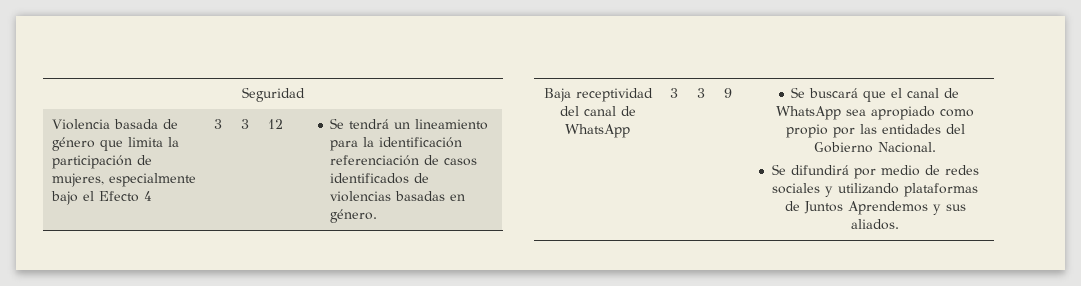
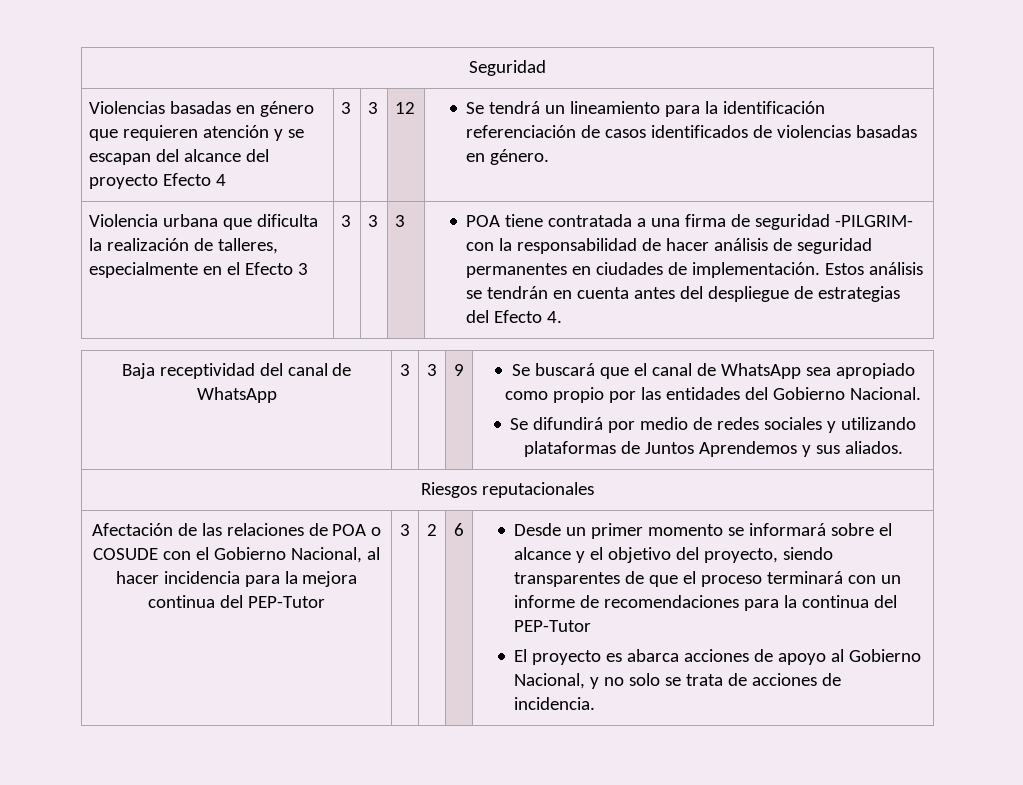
[51,119,178,130] [51,137,179,151] [51,155,152,169] [51,173,196,187] [50,191,94,205] Violencia basada de género que limita la participación de mujeres, especialmente bajo el -> [89,101,315,117] [89,125,305,141] [89,149,270,165] [89,174,159,189] Violencias basadas en género que requieren atención y se escapan del alcance del proyecto
(378, 216) none -> [89,214,319,230] [89,238,279,254] [89,262,309,278] [341,215,352,227] [368,215,379,227] [395,215,406,227] [466,214,914,230] [466,238,873,254] [466,262,924,278] [466,286,901,302] [466,310,563,323] // Violencia urbana que dificulta la realización de talleres, especialmente en el Efecto 3 | 3 | 3 | 3 | POA tiene contratada a una firma de seguridad -PILGRIM- con la responsabilidad de hacer análisis de seguridad permanentes en ciudades de implementación. Estos análisis se tendrán en cuenta antes del despliegue de estrategias del Efecto 4.
(900, 224) none -> [421,482,594,498] [91,523,382,536] [93,547,380,563] [115,571,358,587] [148,595,325,608] [400,524,410,536] [427,524,437,536] [454,523,464,536] [514,523,893,539] [514,547,834,563] [514,571,902,587] [514,595,898,611] [514,620,592,632] [514,649,922,665] [514,673,842,689] [514,697,596,710] // Riesgos reputacionales // Afectación de las relaciones de POA o COSUDE con el Gobierno Nacional, al hacer incidencia para la mejora continua del PEP-Tutor | 3 | 2 | 6 | Desde un primer momento se informará sobre el alcance y el objetivo del proyecto, siendo transparentes de que el proceso terminará con un informe de recomendaciones para la continua del PEP-Tutor // El proyecto es abarca acciones de apoyo al Gobierno Nacional, y no solo se trata de acciones de incidencia.

